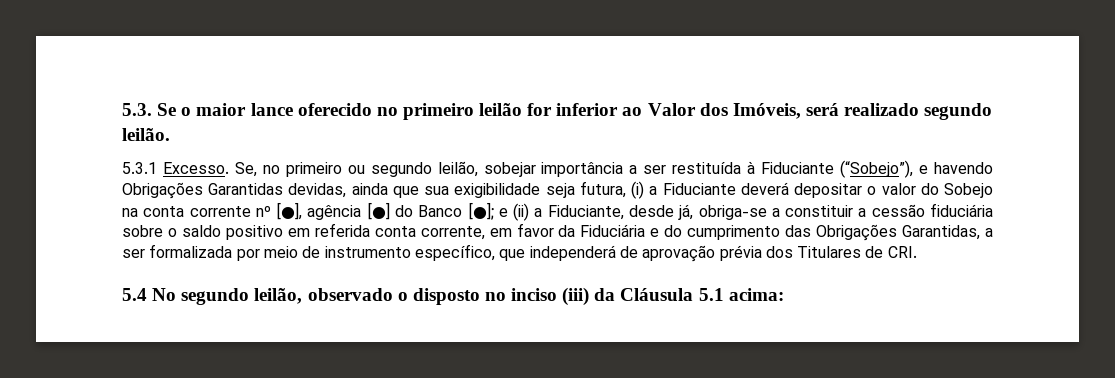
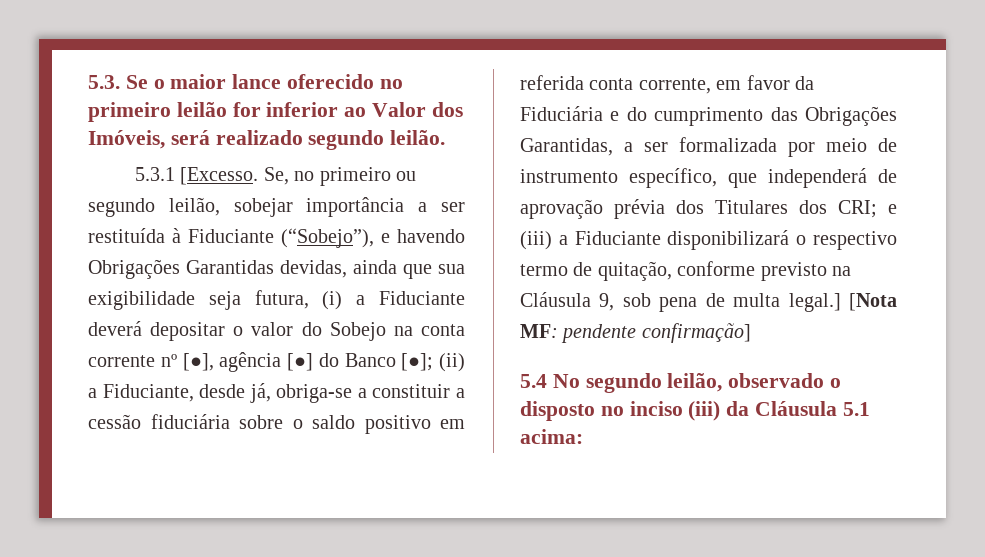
[162,162,229,174] Excesso. -> [180,167,259,185] [Excesso.
[498,208,508,217] e -> (434, 362) none
[865,246,917,258] de CRI. -> [799,200,897,218] [520,230,897,250] [520,261,851,281] [520,292,897,312] [520,323,751,343] dos CRI; e (iii) a Fiduciante disponibilizará o respectivo termo de quitação, conforme previsto na Cláusula 9, sob pena de multa legal.] [Nota MF: pendente confirmação]

